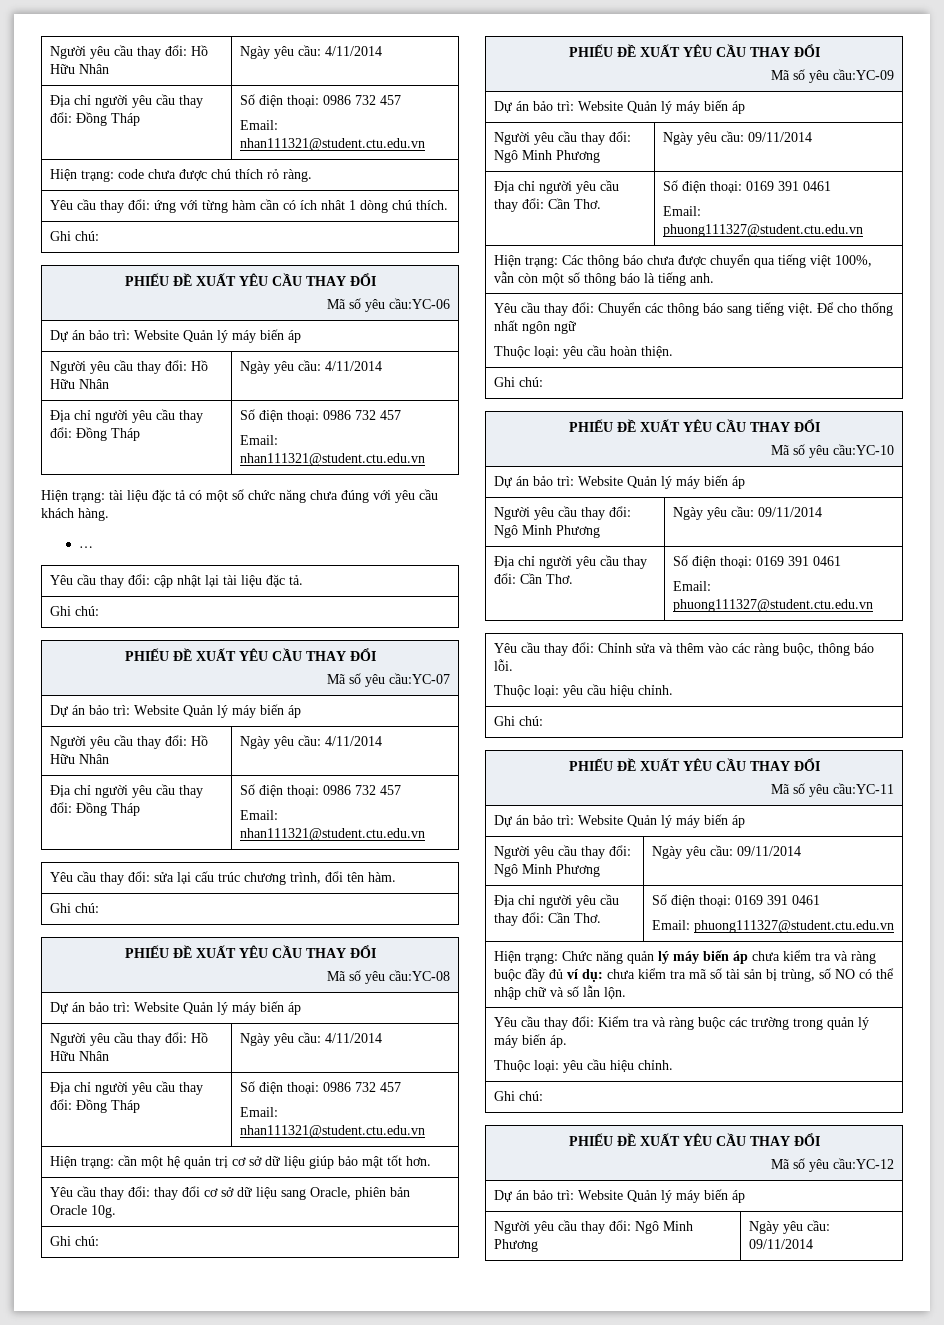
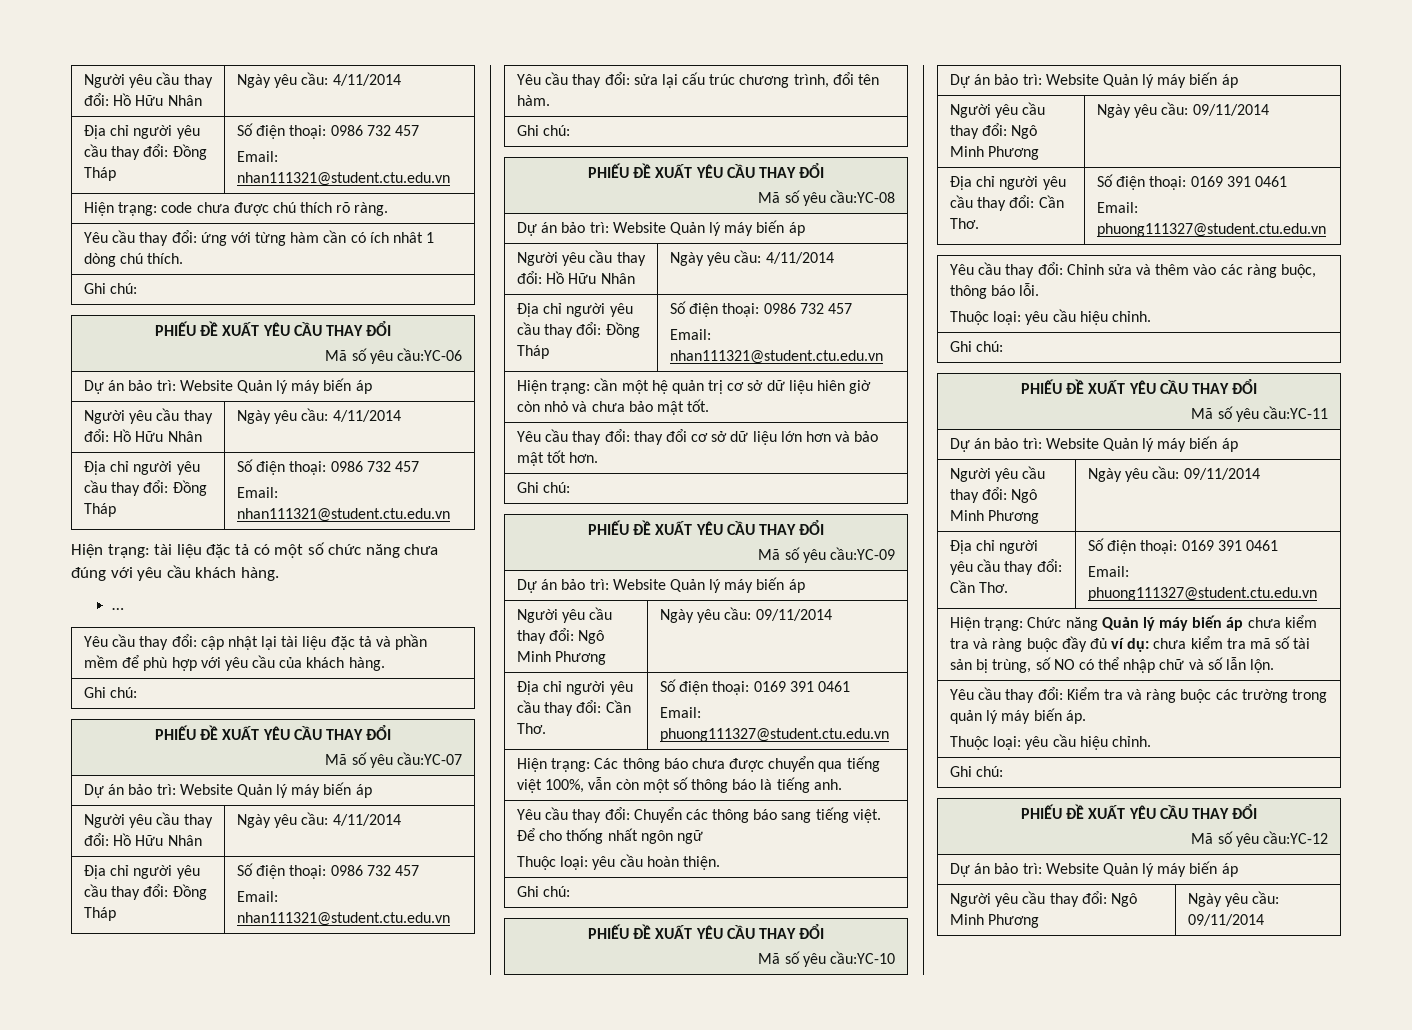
[266,169,279,179] rỏ -> [336,202,351,213] rõ
[288,575,303,585] tả. -> [358,634,428,650] [83,655,385,671] tả và phần mềm để phù hợp với yêu cầu của khách hàng.
[308,1155,431,1169] giúp bảo mật tốt hơn. -> [817,380,872,394] [516,399,710,415] hiên giờ còn nhỏ và chưa bảo mật tốt.
[280,1187,410,1200] [49,1205,116,1218] sang Oracle, phiên bản Oracle 10g. -> [780,431,879,442] [516,450,599,466] lớn hơn và bảo mật tốt hơn.
[626,951,654,964] quản -> [1101,617,1139,630] Quản

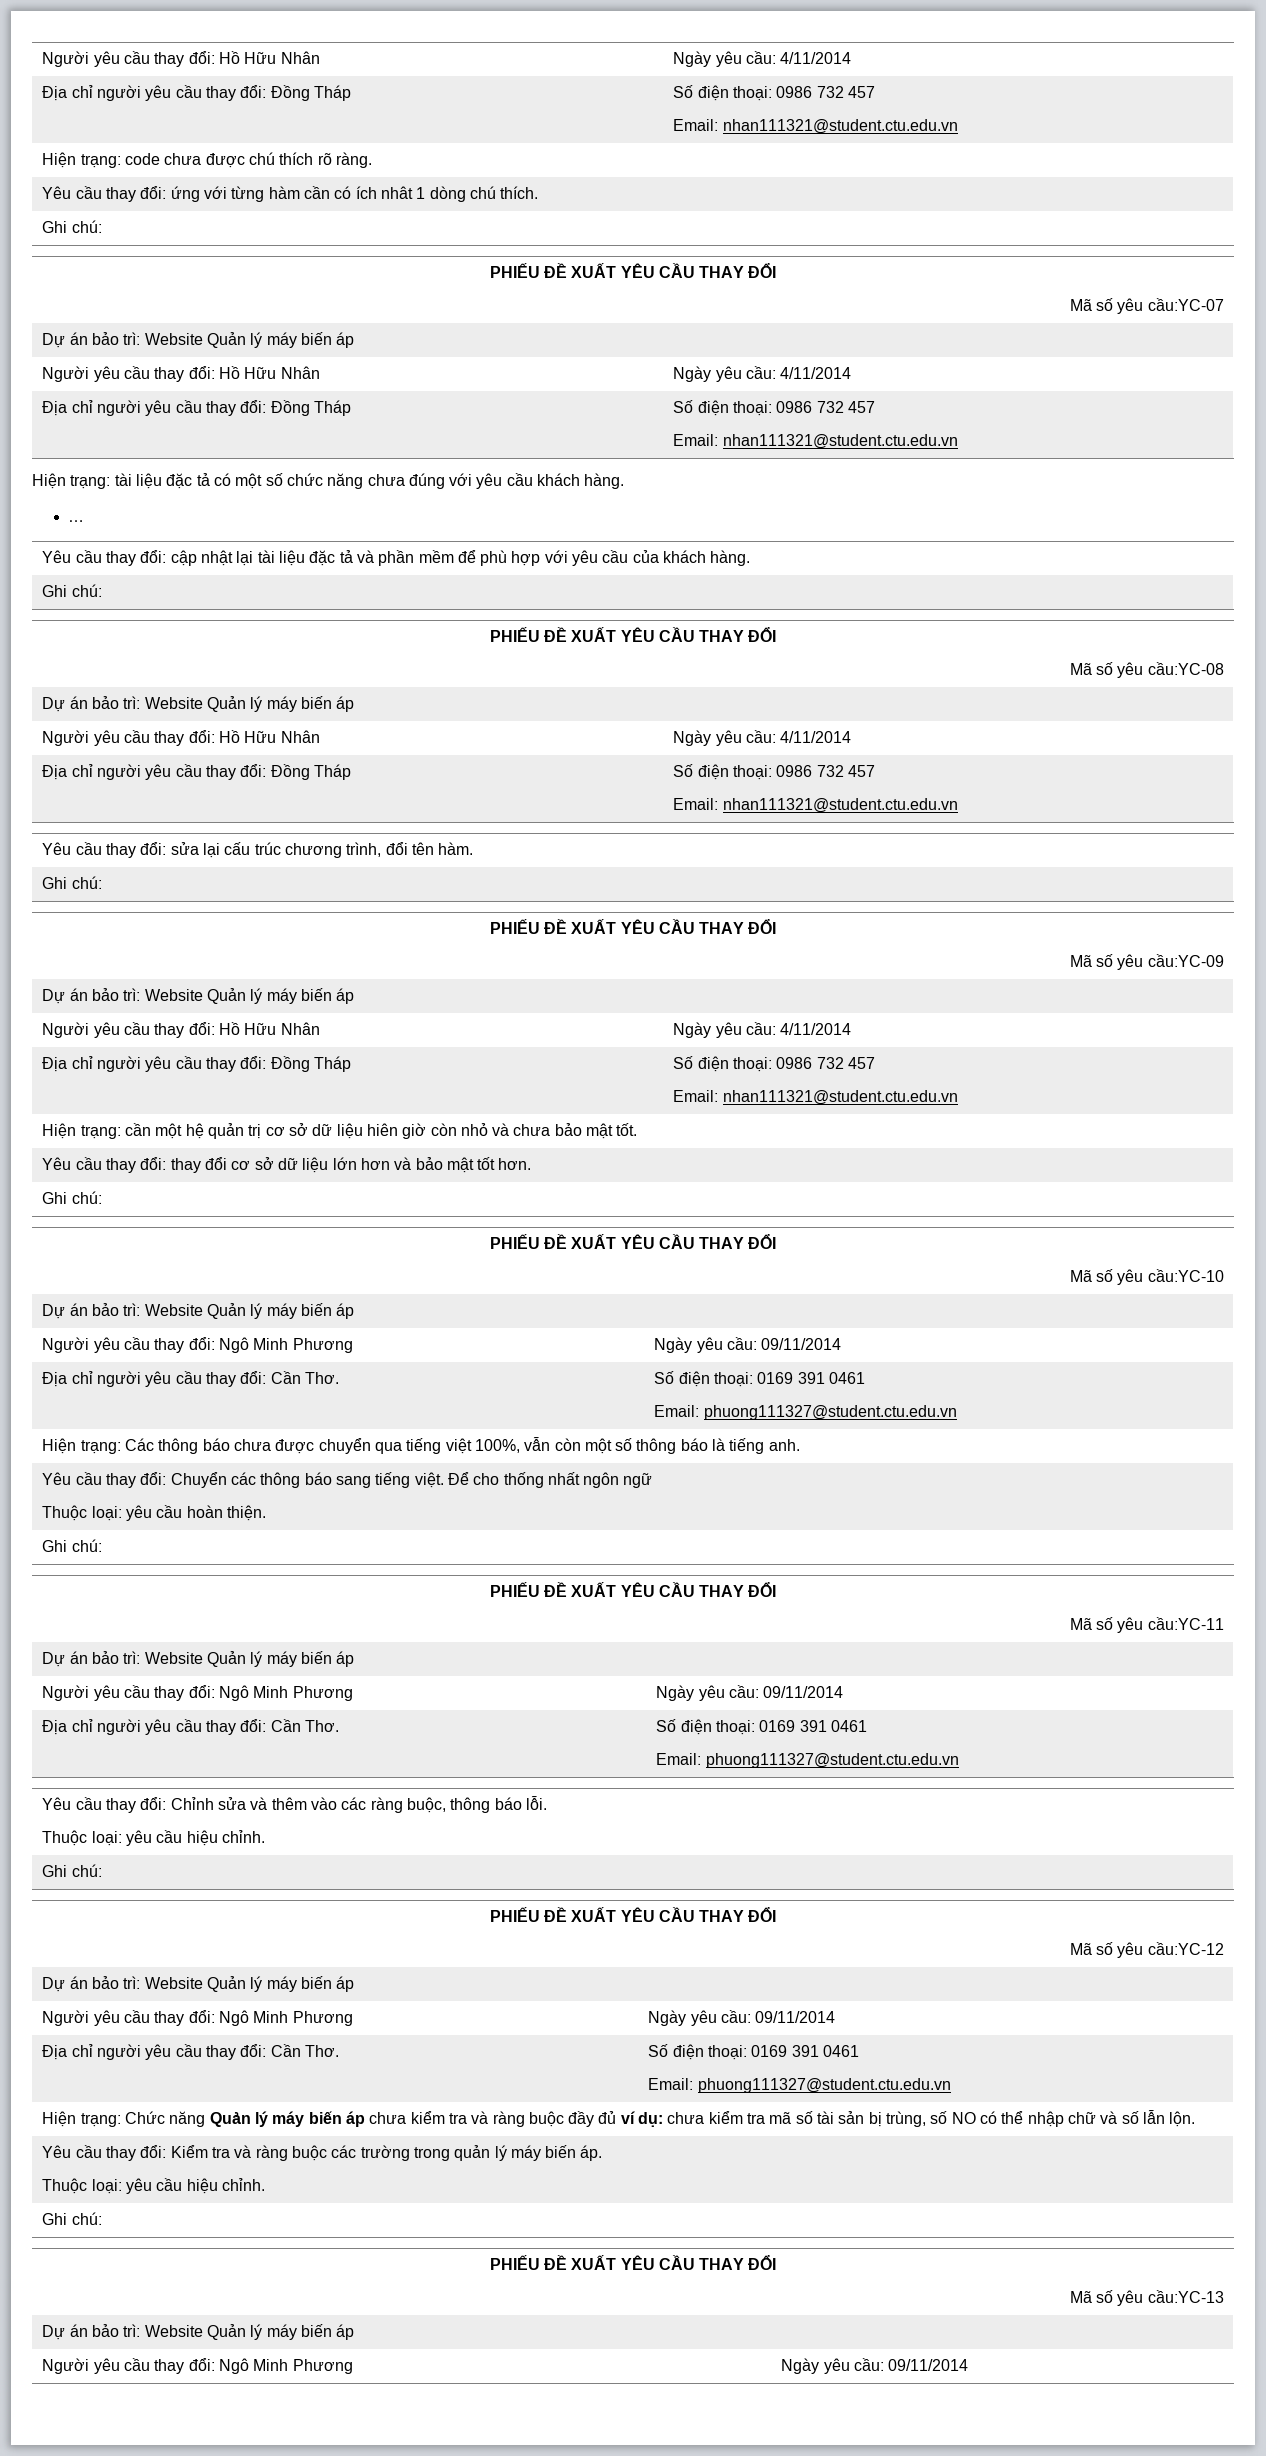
[397,348,463,361] cầu:YC-06 -> [1147,298,1224,311] cầu:YC-07
[397,752,463,765] cầu:YC-07 -> [1147,662,1224,675] cầu:YC-08
[830,190,896,203] cầu:YC-08 -> [1147,954,1224,967] cầu:YC-09
[830,547,896,560] cầu:YC-09 -> [1147,1269,1224,1282] cầu:YC-10
[830,951,896,964] cầu:YC-10 -> [1147,1617,1224,1630] cầu:YC-11
[1263,406,1329,419] cầu:YC-11 -> [1147,1942,1224,1955] cầu:YC-12
[1263,831,1329,844] cầu:YC-12 -> [1147,2290,1224,2303] cầu:YC-13

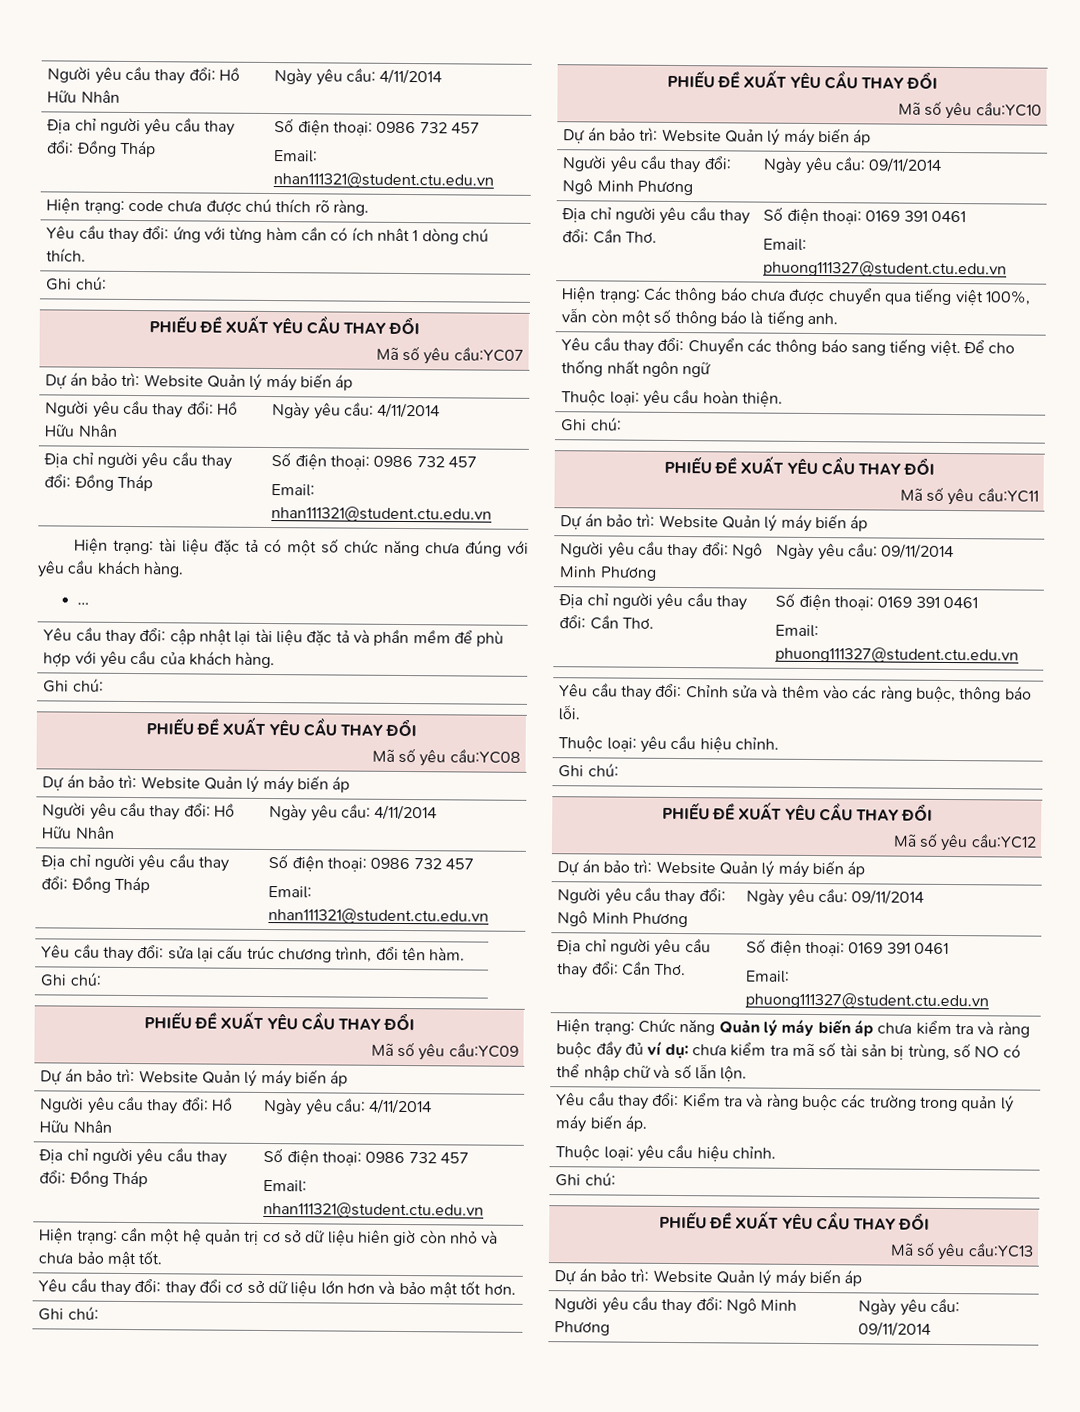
[1147,298,1224,311] cầu:YC-07 -> [453,346,524,362] cầu:YC07
[1147,662,1224,675] cầu:YC-08 -> [449,748,521,764] cầu:YC08
[1147,954,1224,967] cầu:YC-09 -> [448,1042,519,1058] cầu:YC09
[1147,1269,1224,1282] cầu:YC-10 -> [975,101,1042,117] cầu:YC10
[1147,1617,1224,1630] cầu:YC-11 -> [977,487,1039,503] cầu:YC11
[1147,1942,1224,1955] cầu:YC-12 -> [970,833,1037,849] cầu:YC12
[1147,2290,1224,2303] cầu:YC-13 -> [967,1242,1034,1258] cầu:YC13

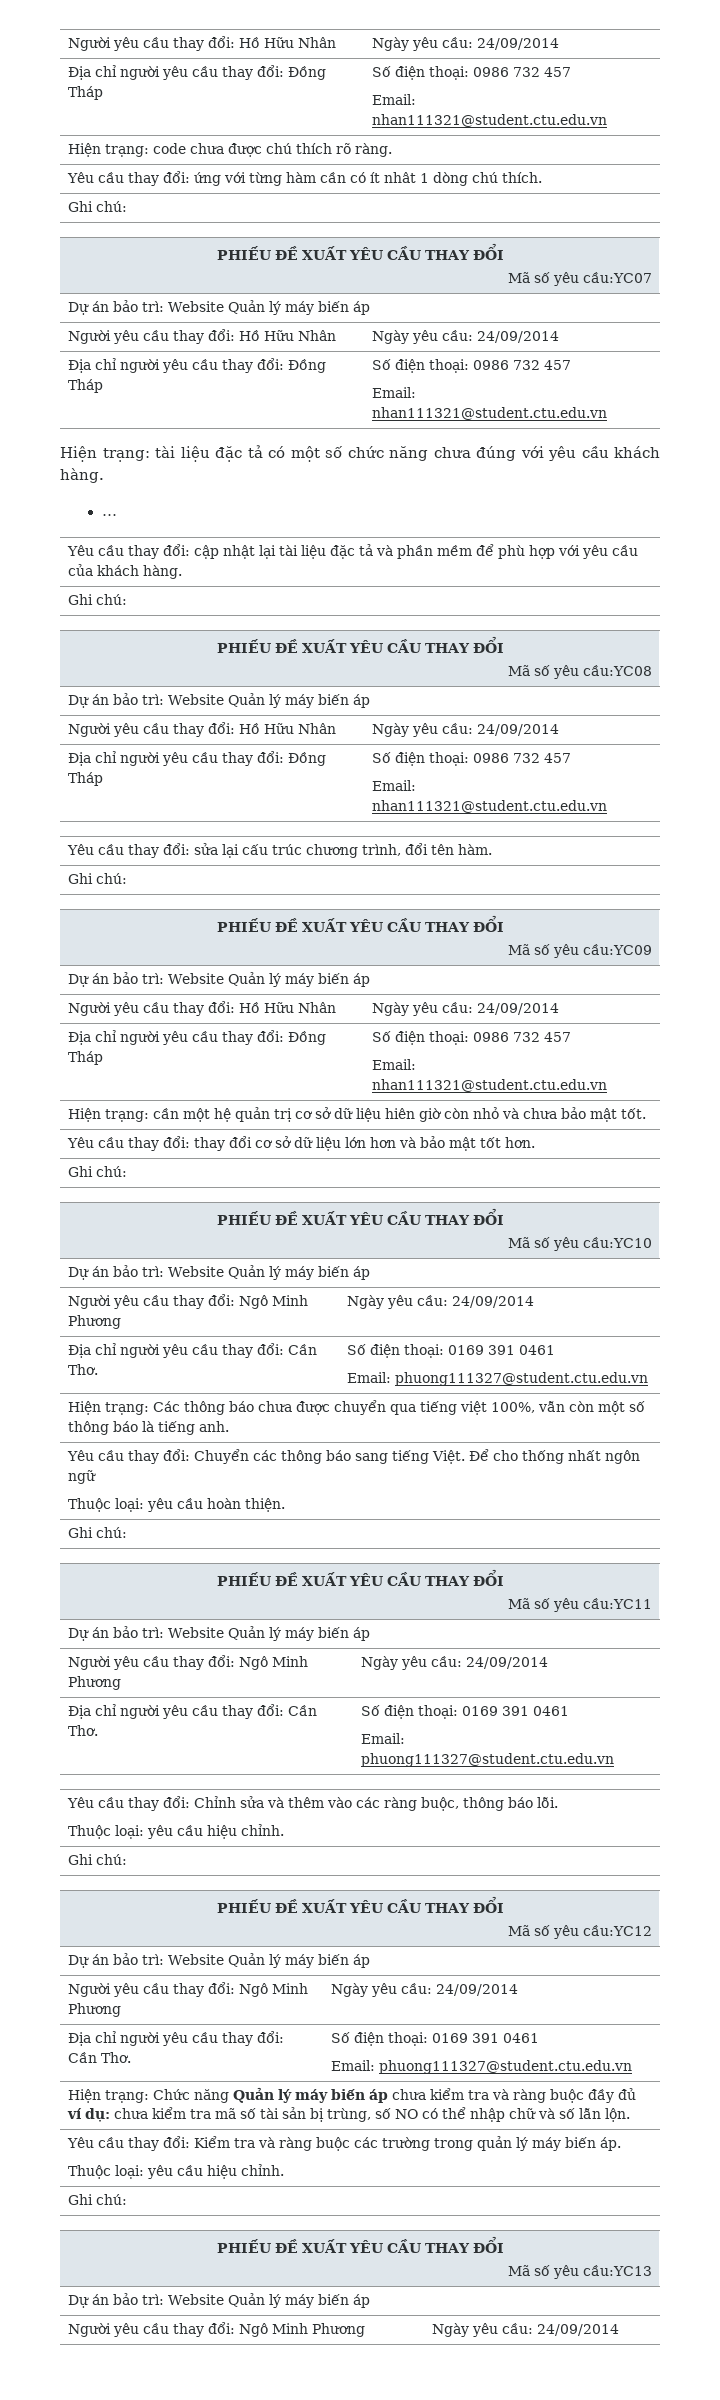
[379,68,443,85] 4/11/2014 -> [476,38,559,50] 24/09/2014
[351,227,374,241] ích -> [369,172,380,183] ít
[377,402,441,419] 4/11/2014 -> [476,331,559,343] 24/09/2014
[374,804,438,821] 4/11/2014 -> [476,724,559,736] 24/09/2014
[369,1098,433,1115] 4/11/2014 -> [476,1003,559,1015] 24/09/2014
[868,157,943,173] 09/11/2014 -> [451,1296,534,1308] 24/09/2014
[929,339,961,357] việt. -> [431,1450,465,1464] Việt.
[881,543,955,560] 09/11/2014 -> [465,1657,548,1669] 24/09/2014
[851,889,925,905] 09/11/2014 -> [435,1984,518,1996] 24/09/2014
[858,1321,932,1337] 09/11/2014 -> [536,2324,619,2336] 24/09/2014

